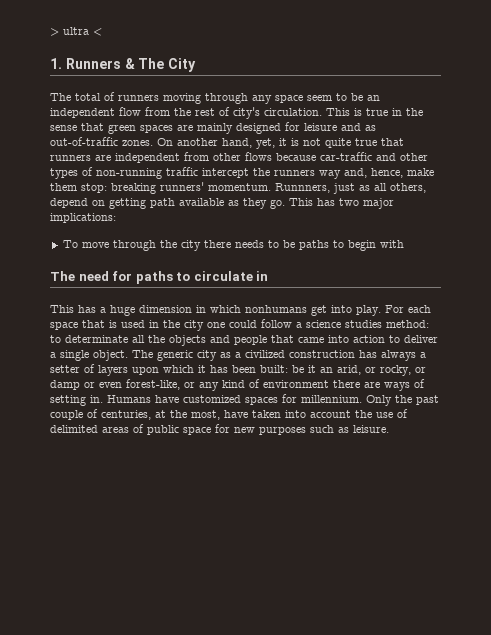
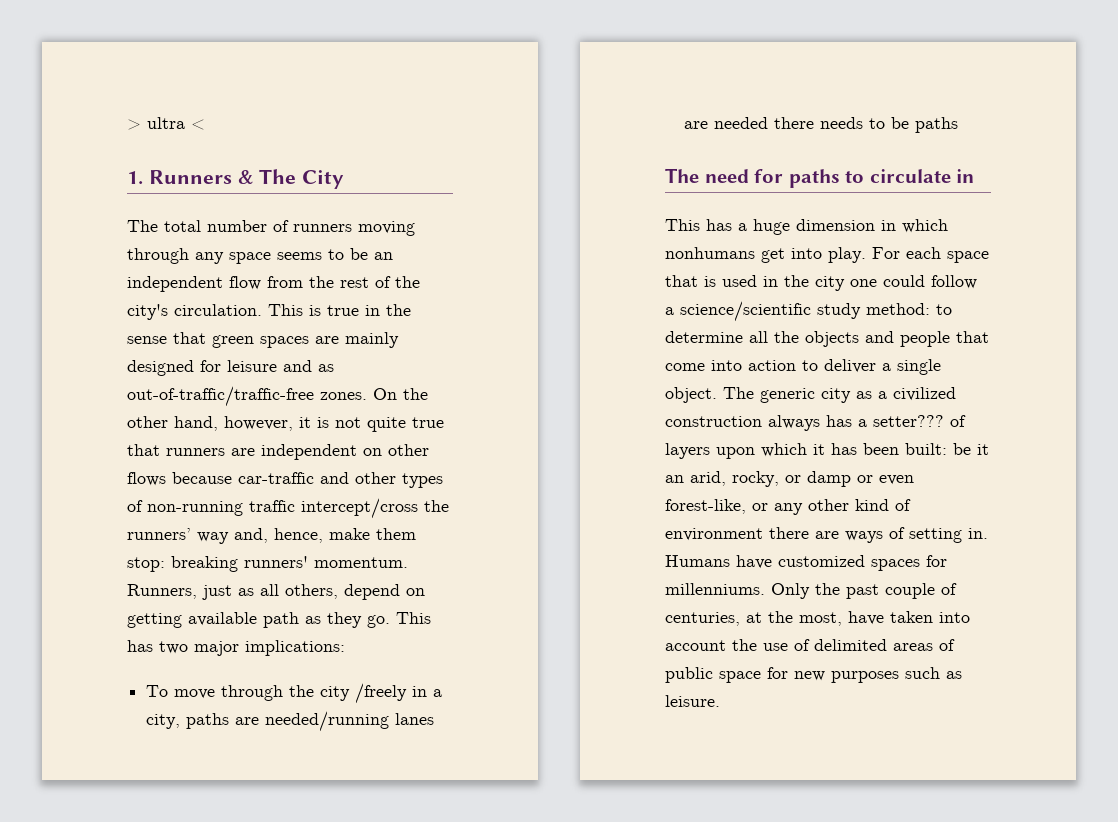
(101, 97) none -> [207,220,267,232] number
[307,95,332,101] seem -> [277,252,322,260] seems
(230, 111) none -> [395,276,420,288] the
[50,137,118,146] out-of-traffic -> [127,386,314,407] out-of-traffic/traffic-free
[177,138,275,149] another hand, yet, -> [403,388,428,400] [127,416,293,431] the other hand, however,
[184,152,209,161] from -> [363,448,382,456] on
[202,168,315,178] intercept the runners -> [301,498,449,519] [127,528,191,540] intercept/cross the runners’
[275,183,330,193] Runnners, -> [127,584,197,599] Runners,
[150,198,224,208] path available -> [188,612,299,628] available path
(201, 245) none -> [355,683,443,704] [146,711,435,732] [684,117,769,129] /freely in a city, paths are needed/running lanes are needed
[332,240,404,251] to begin with -> (959, 125) none
[306,320,382,328] science studies -> [680,301,861,322] science/scientific study
[65,335,128,343] determinate -> [665,331,743,343] determine
[298,337,324,343] came -> [665,363,705,371] come
[359,350,426,361] [50,365,80,373] has always a setter -> [768,415,944,431] always has a setter???
[365,367,376,373] or -> (726, 478) none
(219, 386) none -> [808,499,849,511] other
[301,395,362,403] millennium. -> [665,583,765,595] millenniums.

